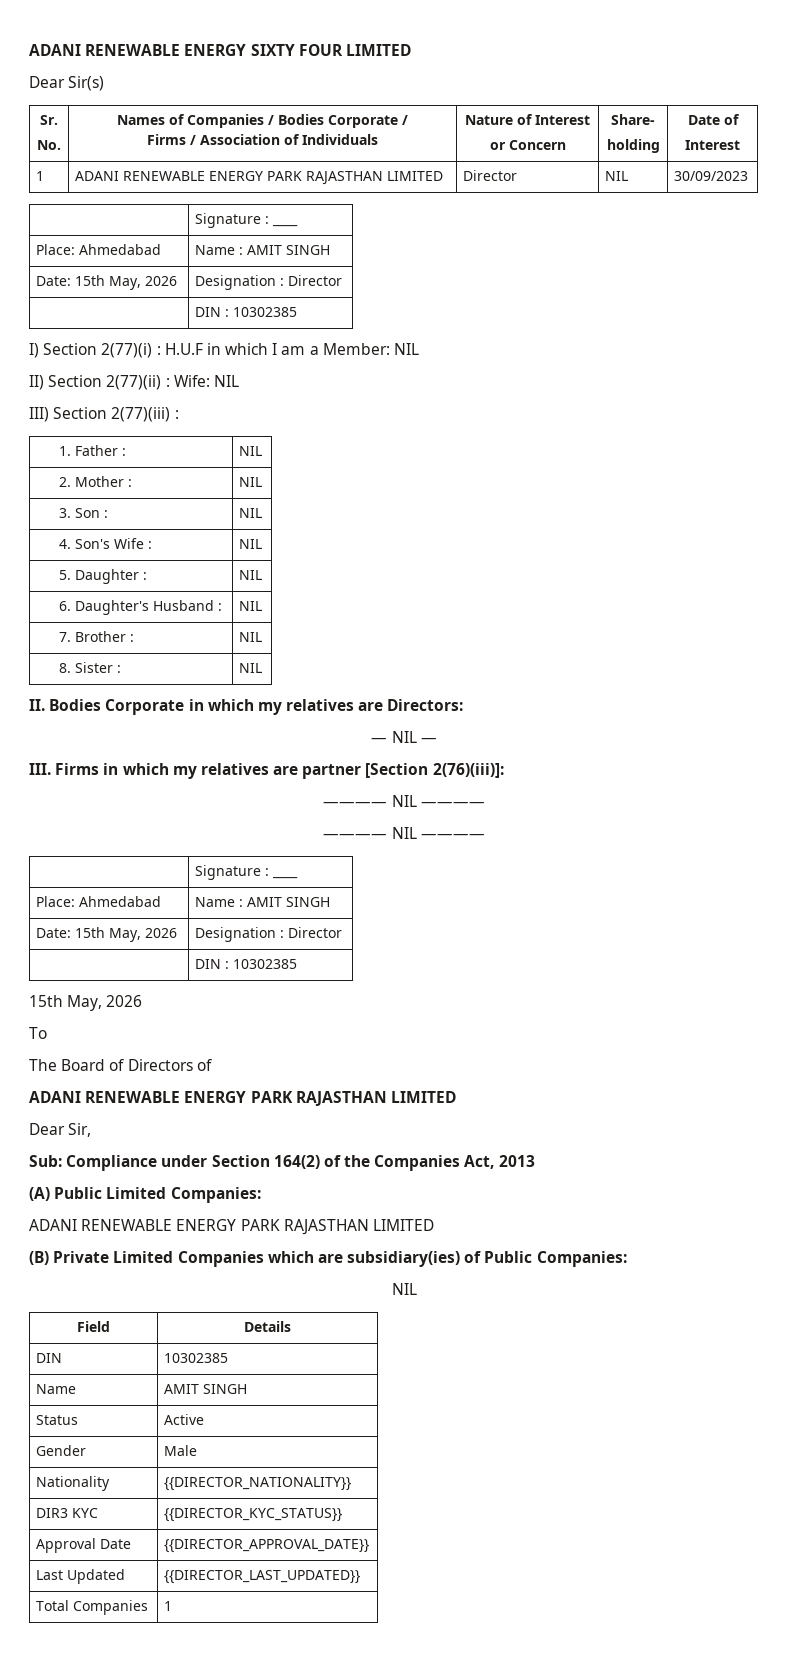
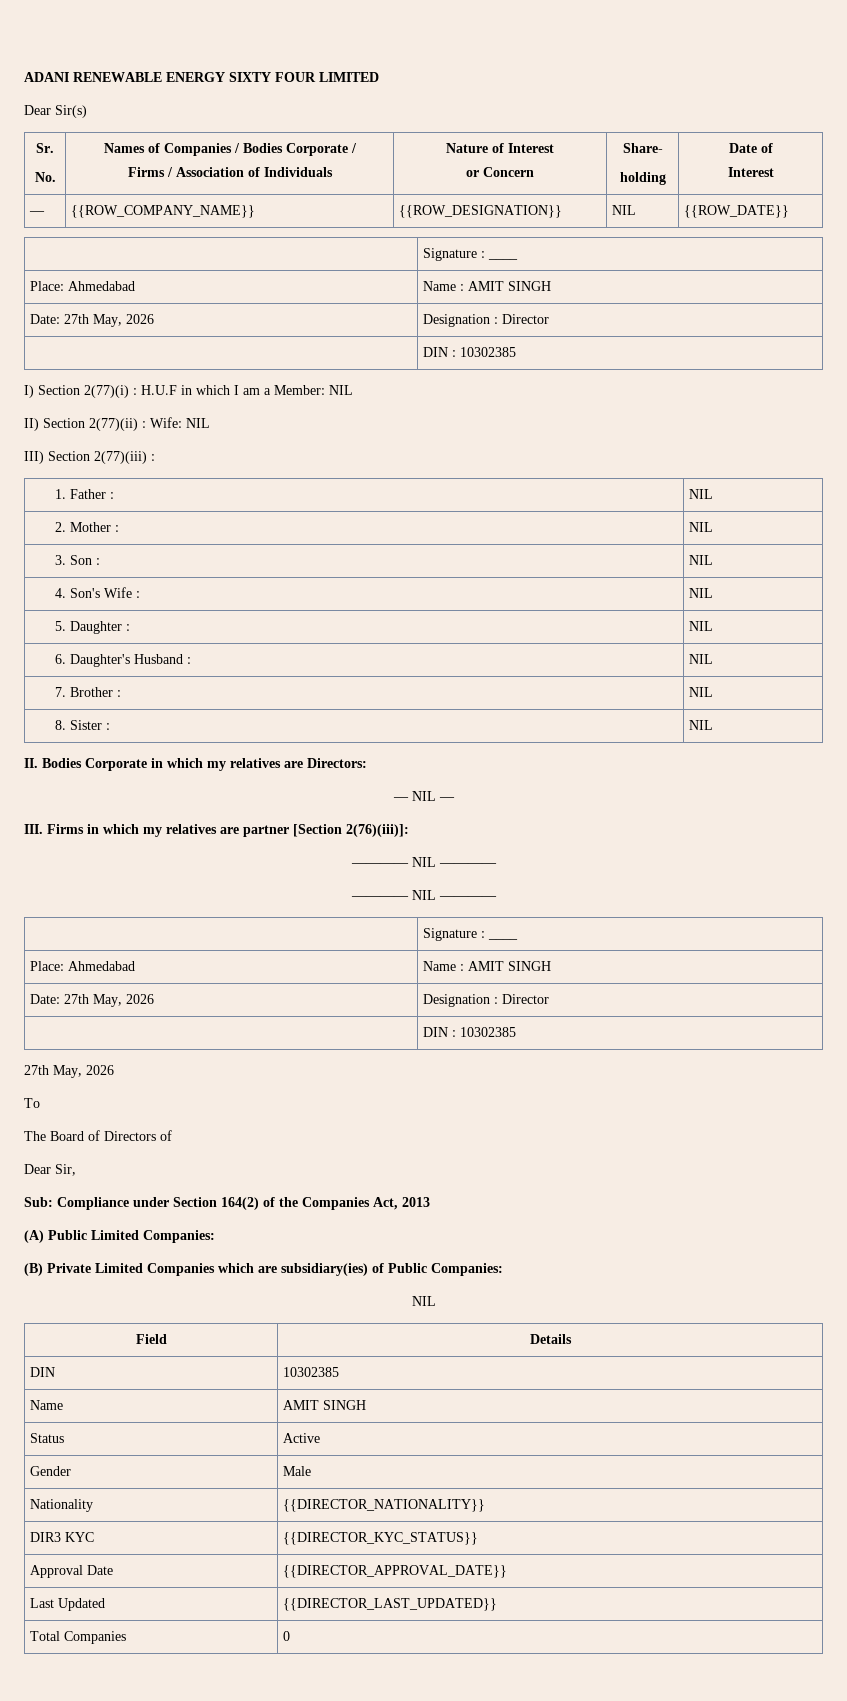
[36,171,45,181] [75,171,444,185] [463,170,518,181] 1 | ADANI RENEWABLE ENERGY PARK RAJASTHAN LIMITED | Director -> [29,211,46,215] [71,205,256,218] [399,205,563,218] — | {{ROW_COMPANY_NAME}} | {{ROW_DESIGNATION}}
[674,171,749,181] 30/09/2023 -> [684,205,790,218] {{ROW_DATE}}
[75,275,106,286] 15th -> [64,314,90,324] 27th
[75,927,178,942] [195,927,343,942] [195,959,298,969] [29,995,63,1007] 15th May, 2026 | Designation : Director // | DIN : 10302385 // 15th -> [64,994,155,1007] [423,994,550,1007] [423,1027,517,1037] [24,1065,49,1075] 27th May, 2026 | Designation : Director // | DIN : 10302385 // 27th
[29,1091,456,1106] // ADANI RENEWABLE ENERGY PARK RAJASTHAN LIMITED -> (172, 1135) none
[29,1219,434,1235] // ADANI RENEWABLE ENERGY PARK RAJASTHAN LIMITED -> (215, 1236) none
[164,1601,173,1611] 1 -> [283,1631,291,1641] 0

